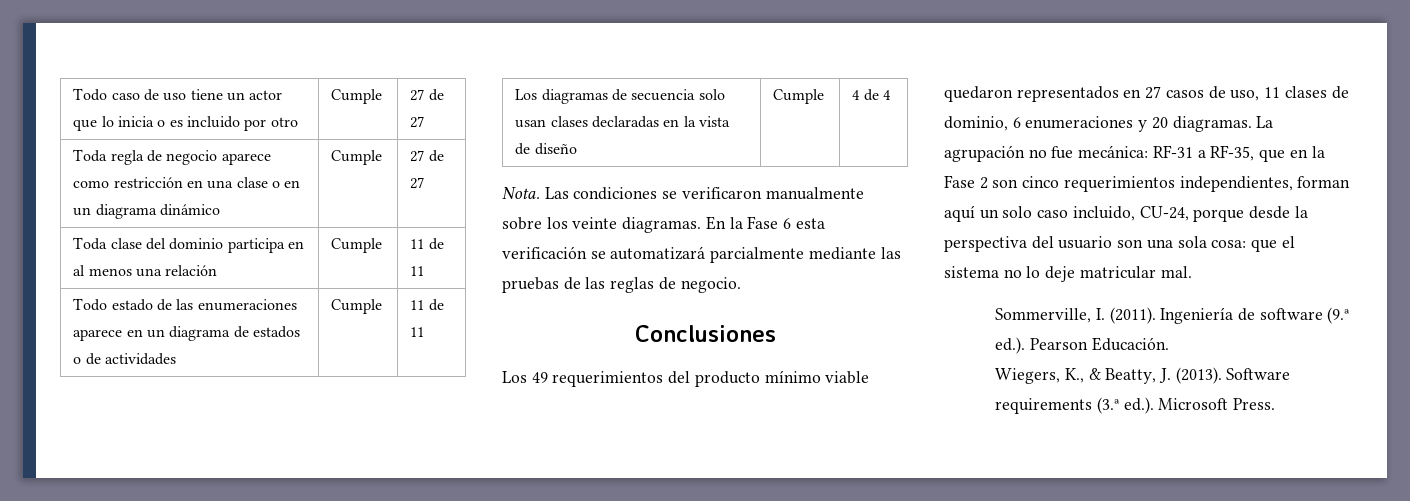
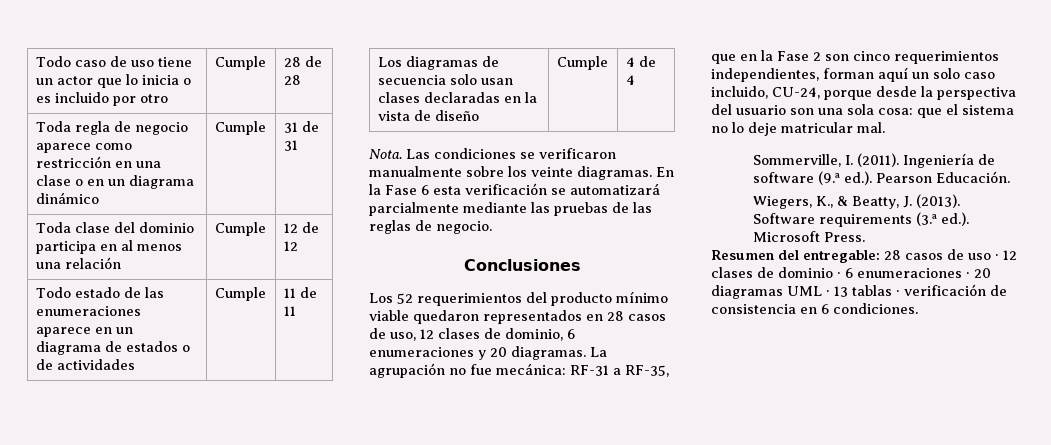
[410,89,444,101] [410,116,425,128] 27 de 27 -> [283,56,322,67] [283,75,301,85] 28 de 28
[410,150,444,162] [410,177,425,189] 27 de 27 -> [283,121,319,133] [283,140,298,151] 31 de 31
[410,238,444,250] [410,266,425,276] 11 de 11 -> [283,222,319,233] [283,241,298,251] 12 de 12
[531,372,548,383] 49 -> [397,293,413,304] 52
[1145,86,1162,99] 27 -> [607,311,624,321] 28
[1264,87,1281,98] 11 -> [420,329,434,339] 12
(1275, 404) none -> [711,249,1017,263] [711,267,991,278] [711,284,1007,299] [711,303,918,314] // Resumen del entregable: 28 casos de uso · 12 clases de dominio · 6 enumeraciones · 20 diagramas UML · 13 tablas · verificación de consistencia en 6 condiciones.

